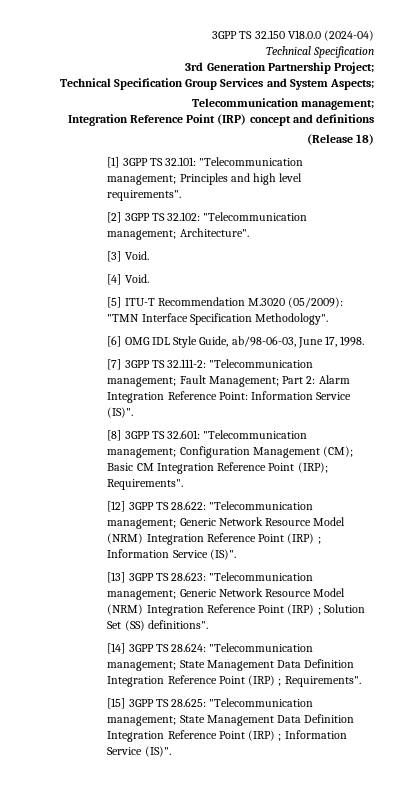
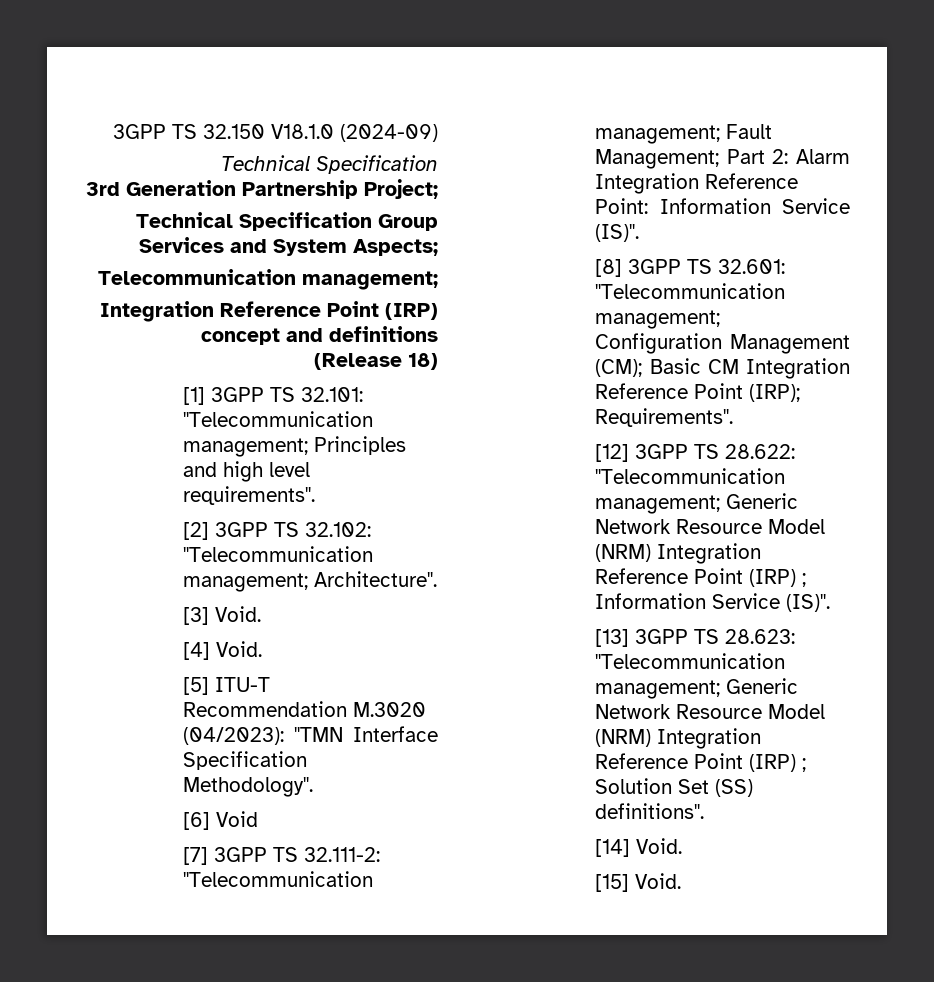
[287,30,374,41] V18.0.0 (2024-04) -> [271,124,438,142] V18.1.0 (2024-09)
[288,297,344,308] (05/2009): -> [183,727,285,745] (04/2023):
[124,336,365,348] OMG IDL Style Guide, ab/98-06-03, June 17, 1998. -> [216,811,259,827] Void
[128,643,314,652] [107,659,355,671] [107,675,361,687] [107,698,314,709] [107,714,355,726] [107,730,347,742] [107,746,171,757] 3GPP TS 28.624: "Telecommunication management; State Management Data Definition Integration Reference Point (IRP) ; Requirements". // [15] 3GPP TS 28.625: "Telecommunication management; State Management Data Definition Integration Reference Point (IRP) ; Information Service (IS)". -> [636,838,683,854] [595,873,682,892] Void. // [15] Void.

